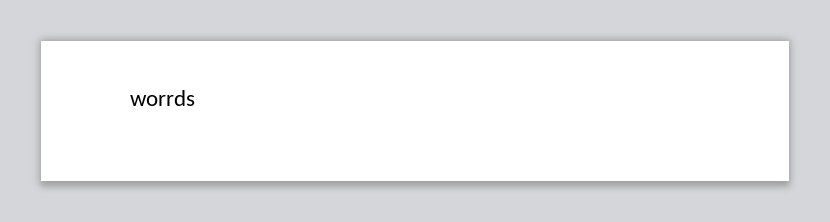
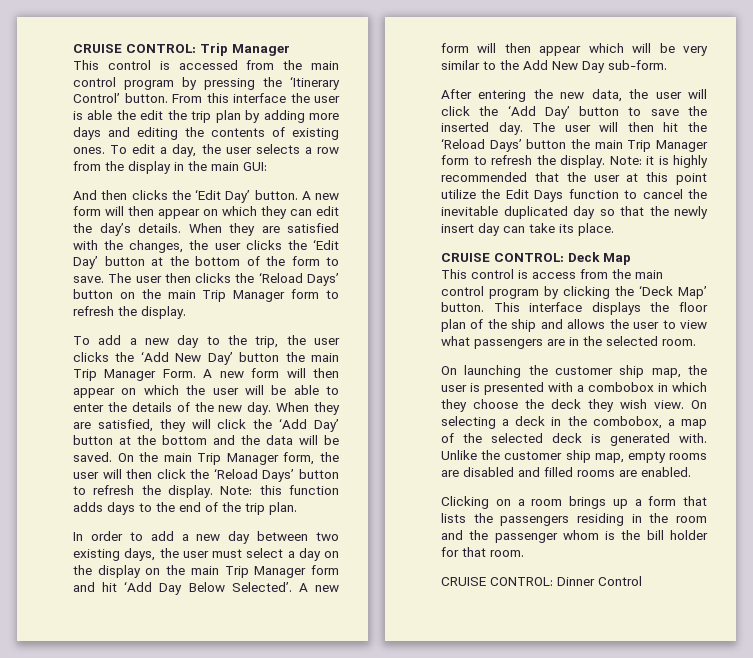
[130,90,195,106] worrds -> [73,43,290,56] [73,60,339,70] [73,76,340,90] [73,93,340,103] [73,110,340,123] [73,127,339,140] [73,144,339,157] [73,161,267,174] [73,189,339,203] [73,206,339,219] [73,223,339,236] [73,239,339,253] [73,256,339,269] [73,272,339,286] [73,289,339,302] [73,306,186,319] [73,335,340,348] [73,351,339,365] [73,368,339,381] [73,385,339,398] [73,402,340,415] [73,418,339,432] [73,435,339,445] [73,452,339,465] [73,468,339,482] [73,485,339,498] [73,502,297,515] [73,531,339,544] [73,548,339,561] [73,565,339,578] [73,581,339,595] [441,43,708,56] [441,60,667,73] [441,89,707,102] [441,105,707,119] [441,122,707,135] [441,138,708,152] [441,155,708,168] [441,172,707,185] [441,189,707,202] [441,206,708,219] [441,223,614,236] [441,252,631,265] [441,269,663,279] [441,285,707,299] [441,302,708,315] [441,319,707,332] [441,336,696,349] [441,365,707,378] [441,382,707,395] [441,399,707,412] [441,416,707,429] [441,433,707,446] [441,450,707,463] [441,467,691,477] [441,496,707,509] [441,513,707,526] [441,530,708,543] [441,547,524,557] [441,576,642,586] CRUISE CONTROL: Trip Manager // This control is accessed from the main control program by pressing the ‘Itinerary Control’ button. From this interface the user is able the edit the trip plan by adding more days and editing the contents of existing ones. To edit a day, the user selects a row from the display in the main GUI: // And then clicks the ‘Edit Day’ button. A new form will then appear on which they can edit the day’s details. When they are satisfied with the changes, the user clicks the ‘Edit Day’ button at the bottom of the form to save. The user then clicks the ‘Reload Days’ button on the main Trip Manager form to refresh the display. // To add a new day to the trip, the user clicks the ‘Add New Day’ button the main Trip Manager Form. A new form will then appear on which the user will be able to enter the details of the new day. When they are satisfied, they will click the ‘Add Day’ button at the bottom and the data will be saved. On the main Trip Manager form, the user will then click the ‘Reload Days’ button to refresh the display. Note: this function adds days to the end of the trip plan. // In order to add a new day between two existing days, the user must select a day on the display on the main Trip Manager form and hit ‘Add Day Below Selected’. A new form will then appear which will be very similar to the Add New Day sub-form. // After entering the new data, the user will click the ‘Add Day’ button to save the inserted day. The user will then hit the ‘Reload Days’ button the main Trip Manager form to refresh the display. Note: it is highly recommended that the user at this point utilize the Edit Days function to cancel the inevitable duplicated day so that the newly insert day can take its place. // CRUISE CONTROL: Deck Map // This control is access from the main control program by clicking the ‘Deck Map’ button. This interface displays the floor plan of the ship and allows the user to view what passengers are in the selected room. // On launching the customer ship map, the user is presented with a combobox in which they choose the deck they wish view. On selecting a deck in the combobox, a map of the selected deck is generated with. Unlike the customer ship map, empty rooms are disabled and filled rooms are enabled. // Clicking on a room brings up a form that lists the passengers residing in the room and the passenger whom is the bill holder for that room. // CRUISE CONTROL: Dinner Control

